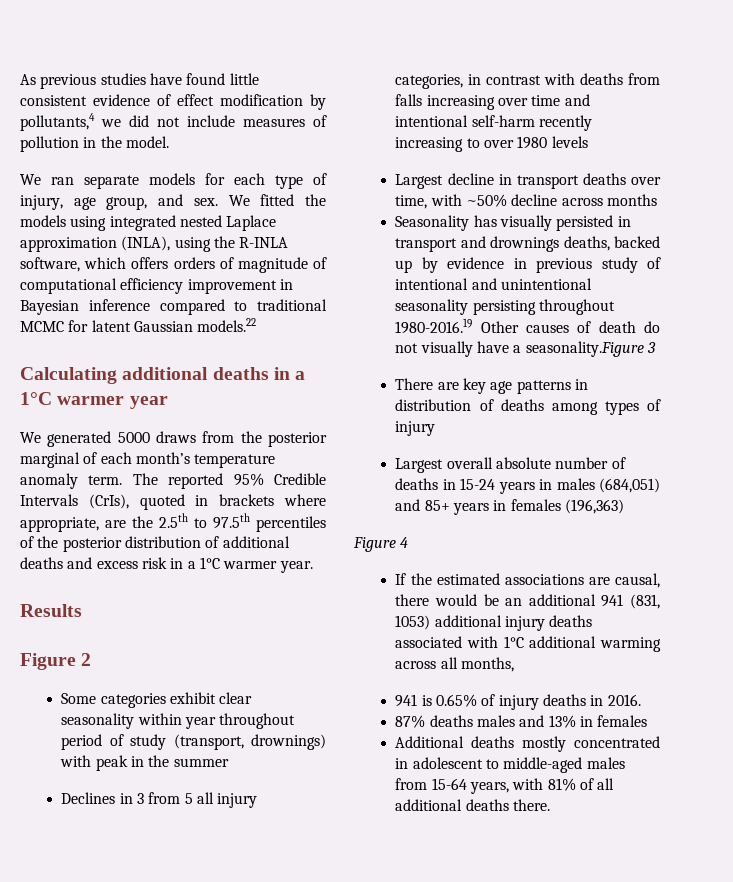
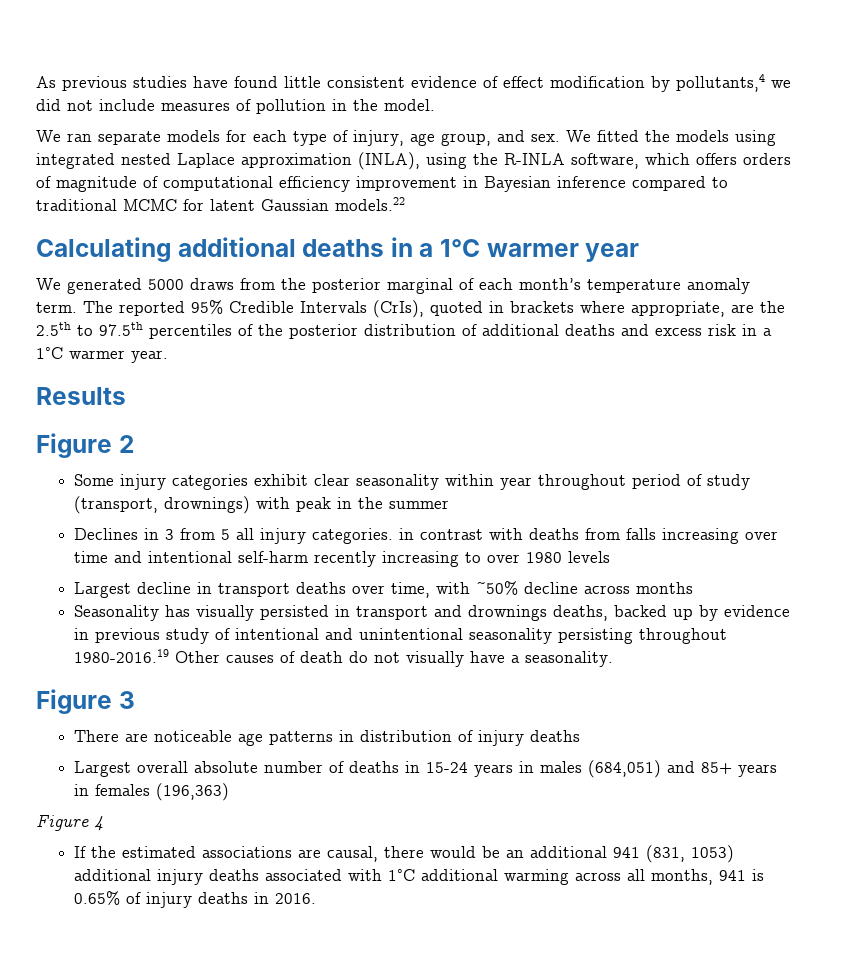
(97, 698) none -> [119,474,166,490] injury
[395,74,464,89] categories, -> [311,528,393,544] categories.
[525,341,644,357] seasonality.Figure -> [524,651,613,667] [36,689,112,714] seasonality. // Figure
[463,378,487,394] key -> [153,730,232,742] noticeable
[500,399,661,415] [395,421,436,436] deaths among types of injury -> [477,730,580,746] injury deaths
(515, 664) // -> (713, 877) none
[395,715,648,728] [395,736,660,752] [395,757,625,773] [395,778,615,794] [395,799,551,811] // 87% deaths males and 13% in females // Additional deaths mostly concentrated in adolescent to middle-aged males from 15-64 years, with 81% of all additional deaths there. -> (316, 898) none

